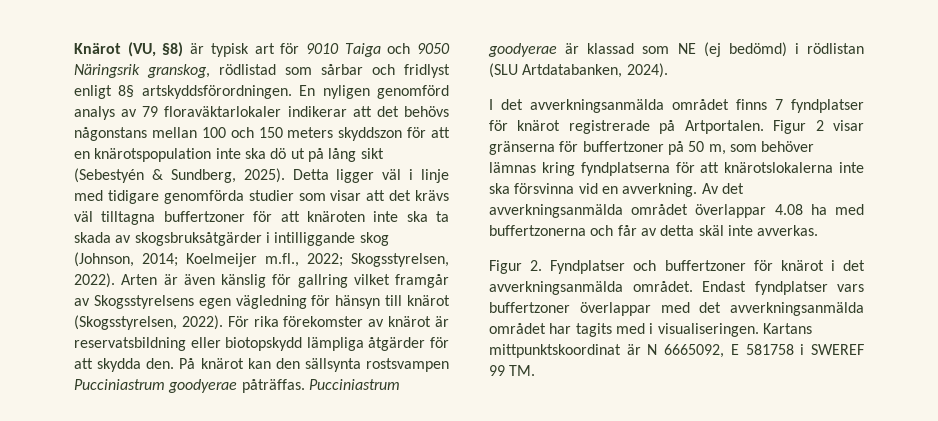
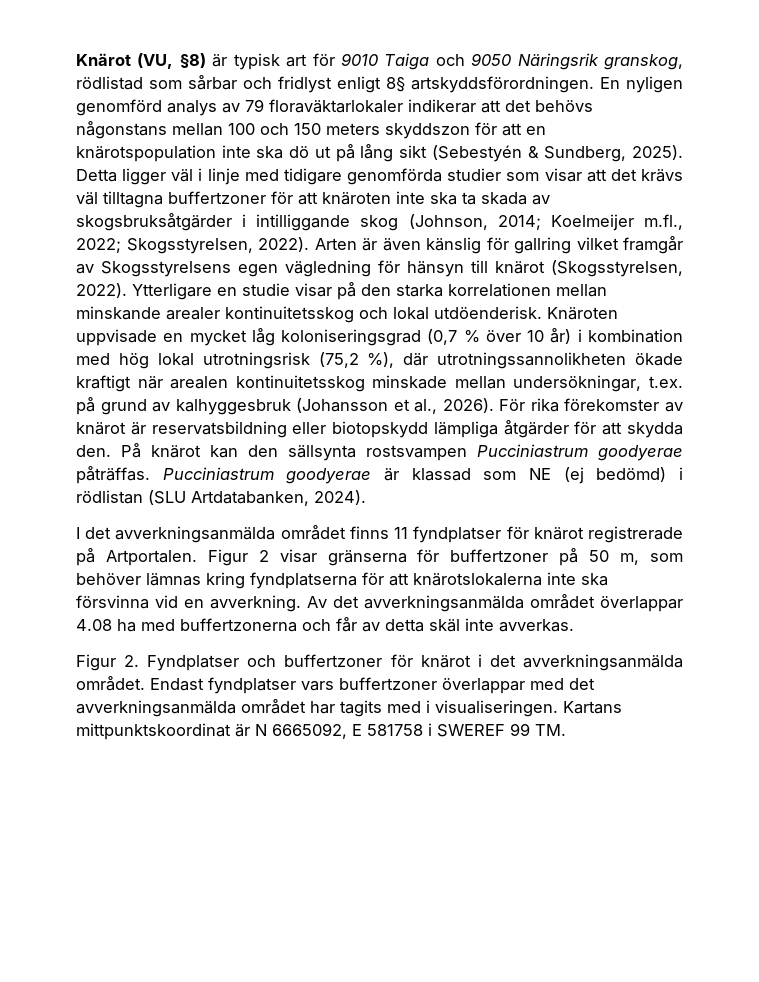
(223, 322) none -> [132,282,607,300] [76,306,618,323] [76,328,683,346] [76,352,683,369] [76,375,683,392] [76,397,494,415] Ytterligare en studie visar på den starka korrelationen mellan minskande arealer kontinuitetsskog och lokal utdöenderisk. Knäroten uppvisade en mycket låg koloniseringsgrad (0,7 % över 10 år) i kombination med hög lokal utrotningsrisk (75,2 %), där utrotningssannolikheten ökade kraftigt när arealen kontinuitetsskog minskade mellan undersökningar, t.ex. på grund av kalhyggesbruk (Johansson et al., 2026).
[775,99,783,110] 7 -> [394,527,409,539] 11

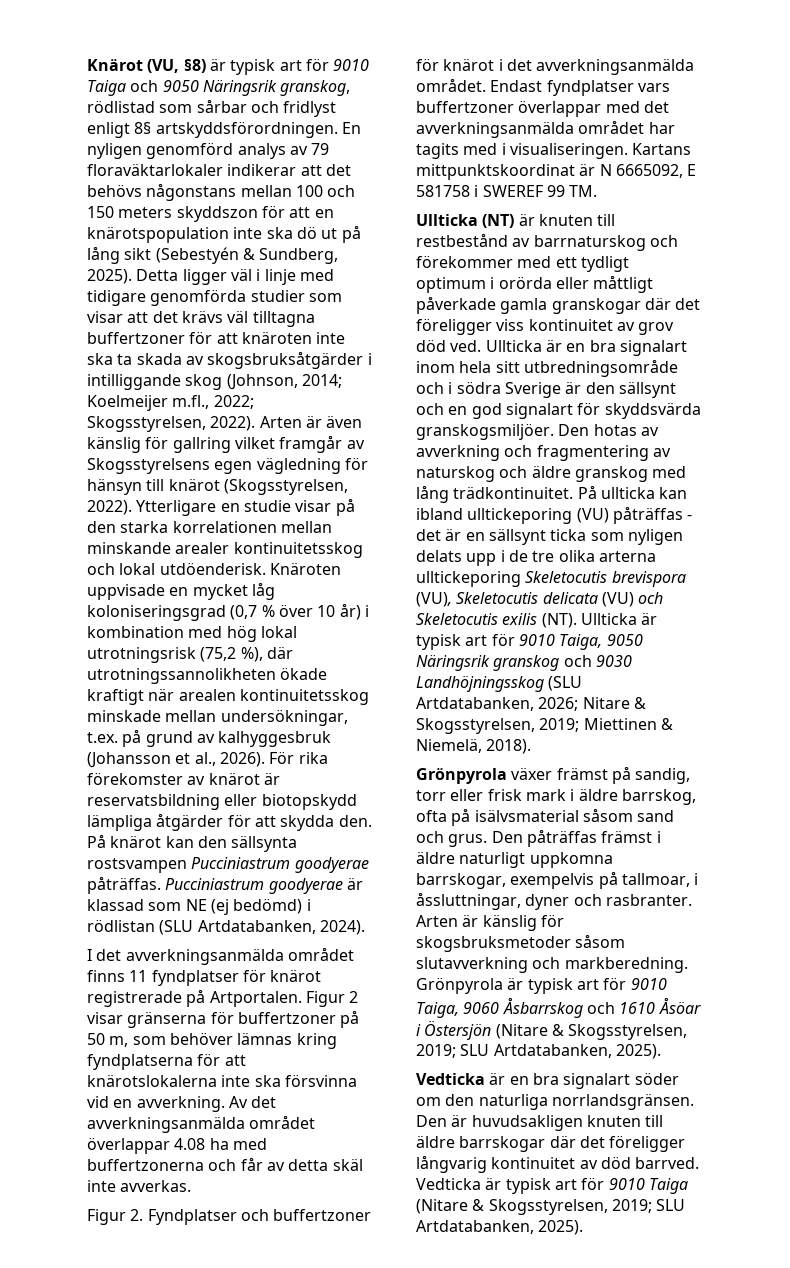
(566, 730) none -> [416,213,616,228] [416,233,678,251] [416,255,629,272] [416,275,654,293] [416,296,701,314] [416,318,675,335] [416,339,687,356] [416,359,678,377] [416,381,676,398] [416,402,701,419] [416,423,659,440] [416,445,671,461] [416,465,687,482] [416,485,688,503] [416,506,693,524] [416,528,683,545] [416,550,656,566] [416,571,686,587] [416,592,664,607] [416,612,658,628] [416,633,643,650] [416,654,632,671] [416,675,583,692] [416,697,646,711] [416,718,673,734] [416,738,532,754] [416,766,691,784] [416,788,696,805] [416,808,675,826] [416,829,661,847] [416,851,613,868] [416,871,699,889] [416,892,692,910] [416,914,564,931] [416,934,626,952] [416,957,688,973] [416,977,667,994] [416,997,701,1018] [416,1020,688,1040] [416,1044,661,1059] [416,1072,679,1089] [416,1093,694,1110] [416,1114,664,1131] [416,1135,686,1152] [416,1155,700,1173] [416,1177,688,1194] [416,1199,686,1215] [416,1220,584,1235] // Ullticka (NT) är knuten till restbestånd av barrnaturskog och förekommer med ett tydligt optimum i orörda eller måttligt påverkade gamla granskogar där det föreligger viss kontinuitet av grov död ved. Ullticka är en bra signalart inom hela sitt utbredningsområde och i södra Sverige är den sällsynt och en god signalart för skyddsvärda granskogsmiljöer. Den hotas av avverkning och fragmentering av naturskog och äldre granskog med lång trädkontinuitet. På ullticka kan ibland ulltickeporing (VU) påträffas - det är en sällsynt ticka som nyligen delats upp i de tre olika arterna ulltickeporing Skeletocutis brevispora (VU), Skeletocutis delicata (VU) och Skeletocutis exilis (NT). Ullticka är typisk art för 9010 Taiga, 9050 Näringsrik granskog och 9030 Landhöjningsskog (SLU Artdatabanken, 2026; Nitare & Skogsstyrelsen, 2019; Miettinen & Niemelä, 2018). // Grönpyrola växer främst på sandig, torr eller frisk mark i äldre barrskog, ofta på isälvsmaterial såsom sand och grus. Den påträffas främst i äldre naturligt uppkomna barrskogar, exempelvis på tallmoar, i åssluttningar, dyner och rasbranter. Arten är känslig för skogsbruksmetoder såsom slutavverkning och markberedning. Grönpyrola är typisk art för 9010 Taiga, 9060 Åsbarrskog och 1610 Åsöar i Östersjön (Nitare & Skogsstyrelsen, 2019; SLU Artdatabanken, 2025). // Vedticka är en bra signalart söder om den naturliga norrlandsgränsen. Den är huvudsakligen knuten till äldre barrskogar där det föreligger långvarig kontinuitet av död barrved. Vedticka är typisk art för 9010 Taiga (Nitare & Skogsstyrelsen, 2019; SLU Artdatabanken, 2025).

